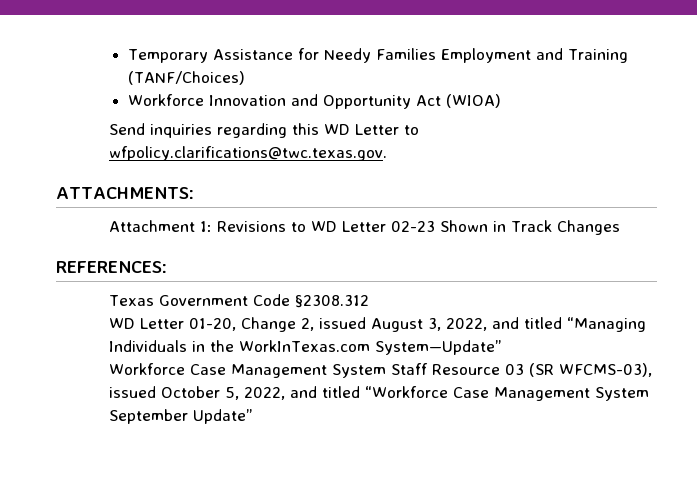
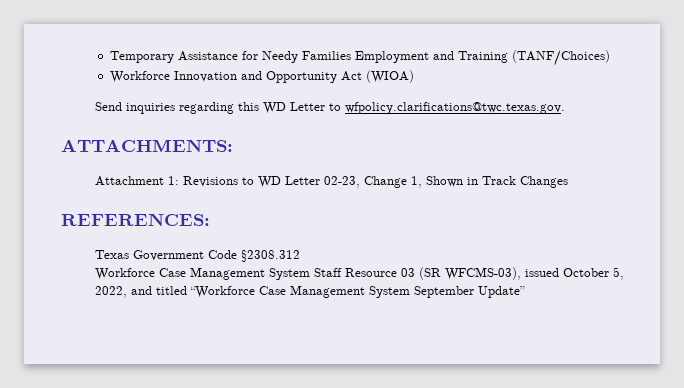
[391,221,436,232] 02-23 -> [324,176,423,188] 02-23, Change 1,
[109,317,647,332] [109,340,502,355] // WD Letter 01-20, Change 2, issued August 3, 2022, and titled “Managing Individuals in the WorkInTexas.com System—Update” -> (301, 256) none

